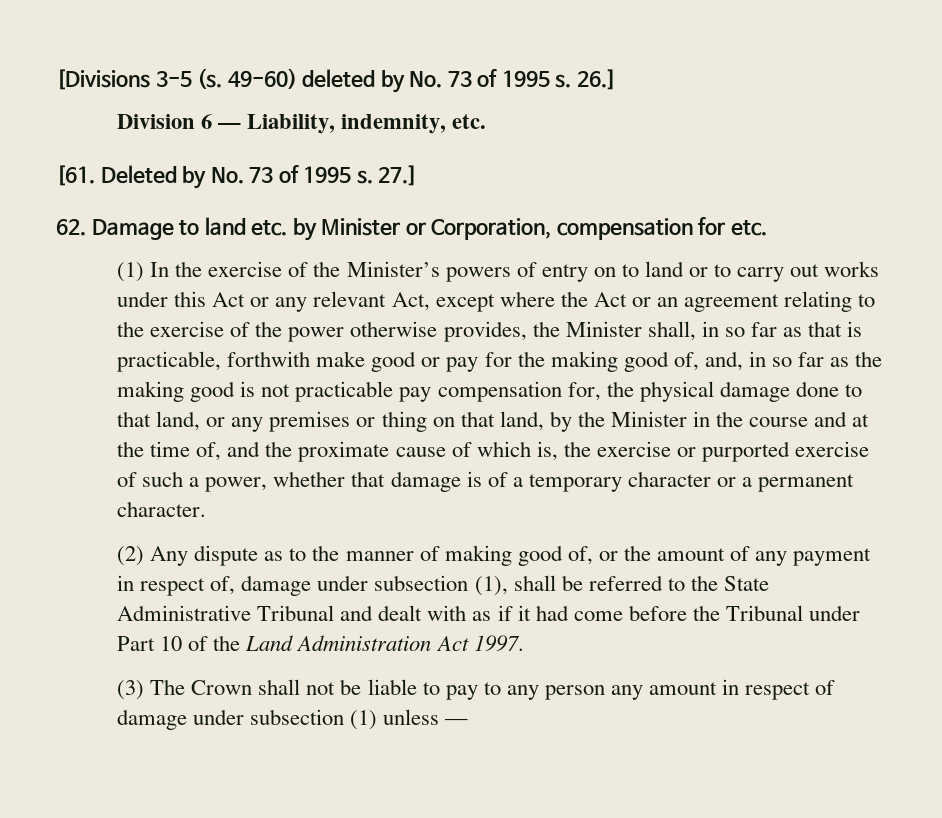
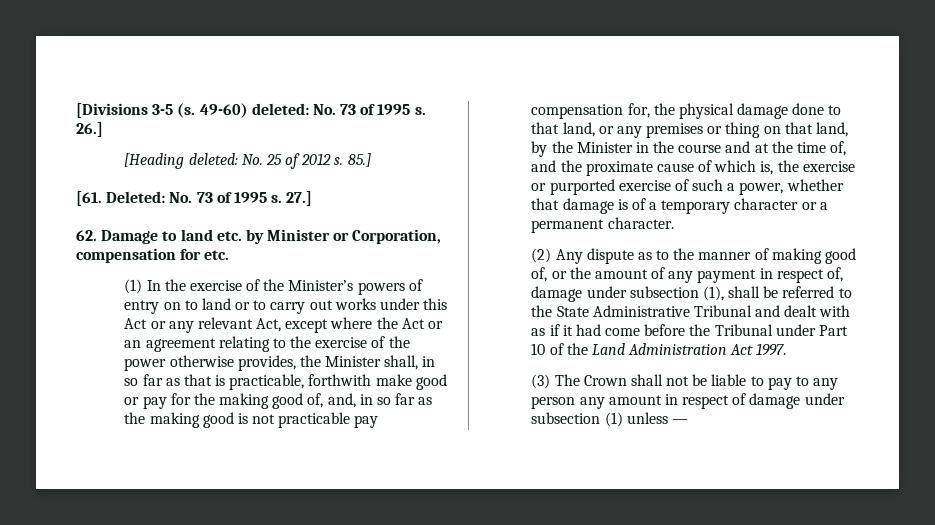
[302,69,405,93] deleted by -> [251,103,309,115] deleted:
[117,114,487,134] Division 6 — Liability, indemnity, etc. -> [124,153,371,169] [Heading deleted: No. 25 of 2012 s. 85.]
[100,165,207,189] Deleted by -> [106,191,166,203] Deleted:

